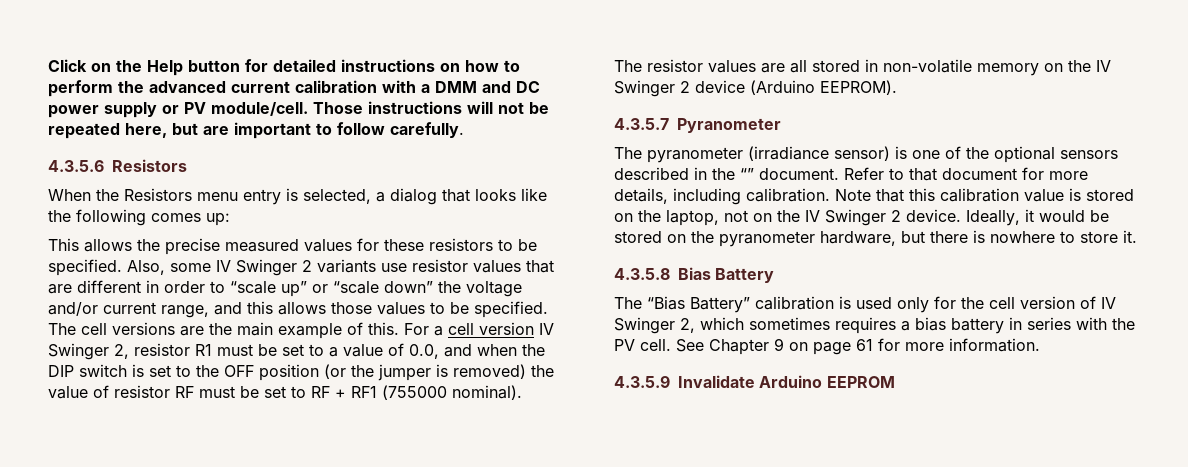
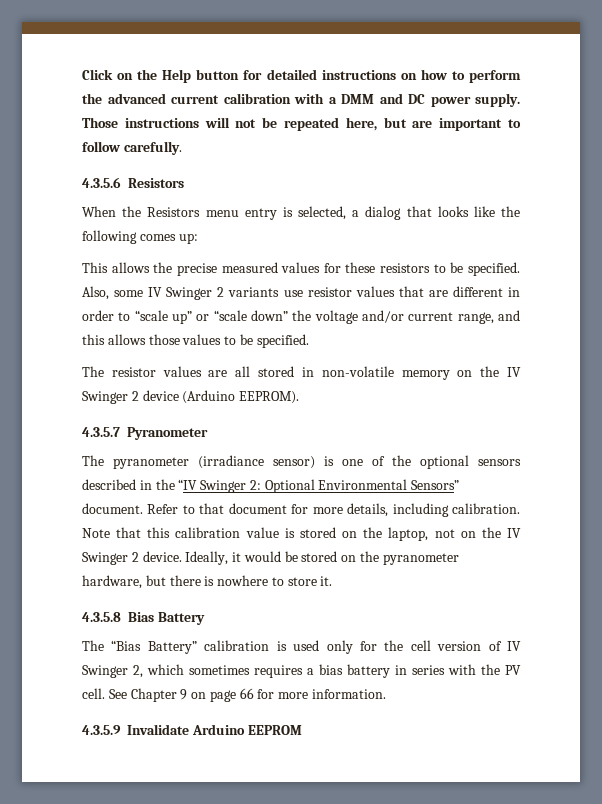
[104,102,308,118] supply or PV module/cell. -> [475,93,520,107] supply.
[48,322,554,339] [48,343,545,360] [48,364,554,381] [48,385,522,400] The cell versions are the main example of this. For a cell version IV Swinger 2, resistor R1 must be set to a value of 0.0, and when the DIP switch is set to the OFF position (or the jumper is removed) the value of resistor RF must be set to RF + RF1 (755000 nominal). -> (309, 341) none
[740,168,754,180] “” -> [178,479,460,493] “IV Swinger 2: Optional Environmental Sensors”
[856,339,873,351] 61 -> [239,688,254,699] 66

